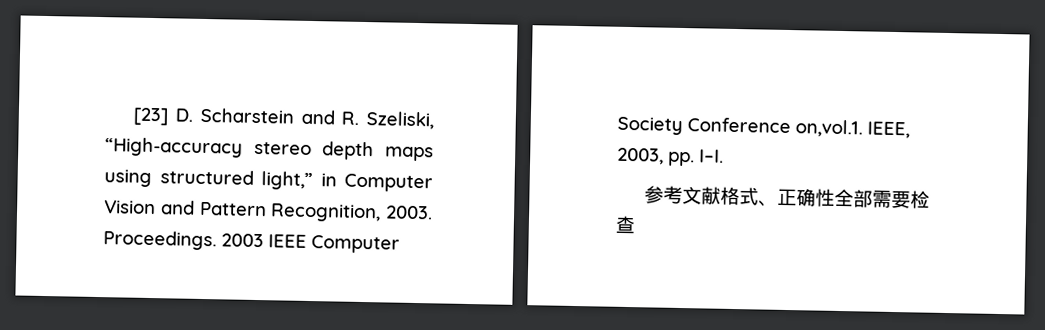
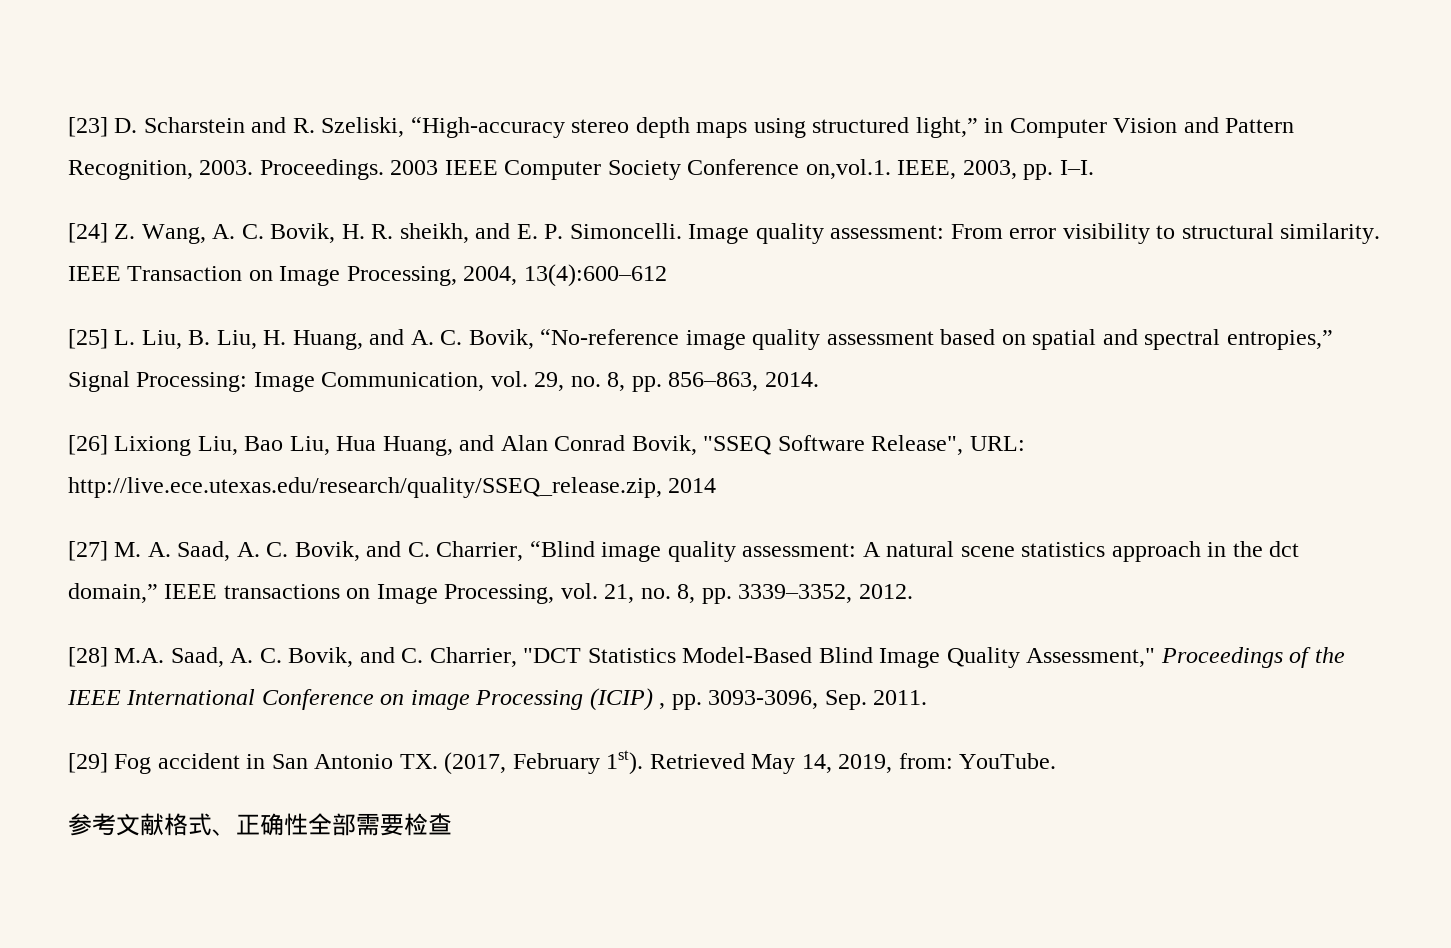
(724, 156) none -> [68,223,1381,244] [68,264,667,287] [68,329,1333,350] [68,371,819,392] [68,435,1025,456] [68,477,717,498] [68,541,1300,562] [68,583,913,604] [68,647,1345,668] [67,688,928,711] [68,750,1057,775] // [24] Z. Wang, A. C. Bovik, H. R. sheikh, and E. P. Simoncelli. Image quality assessment: From error visibility to structural similarity. IEEE Transaction on Image Processing, 2004, 13(4):600–612 // [25] L. Liu, B. Liu, H. Huang, and A. C. Bovik, “No-reference image quality assessment based on spatial and spectral entropies,” Signal Processing: Image Communication, vol. 29, no. 8, pp. 856–863, 2014. // [26] Lixiong Liu, Bao Liu, Hua Huang, and Alan Conrad Bovik, "SSEQ Software Release", URL: http://live.ece.utexas.edu/research/quality/SSEQ_release.zip, 2014 // [27] M. A. Saad, A. C. Bovik, and C. Charrier, “Blind image quality assessment: A natural scene statistics approach in the dct domain,” IEEE transactions on Image Processing, vol. 21, no. 8, pp. 3339–3352, 2012. // [28] M.A. Saad, A. C. Bovik, and C. Charrier, "DCT Statistics Model-Based Blind Image Quality Assessment," Proceedings of the IEEE International Conference on image Processing (ICIP) , pp. 3093-3096, Sep. 2011. // [29] Fog accident in San Antonio TX. (2017, February 1st). Retrieved May 14, 2019, from: YouTube.

